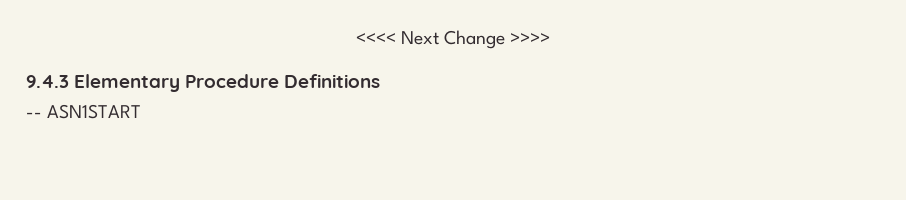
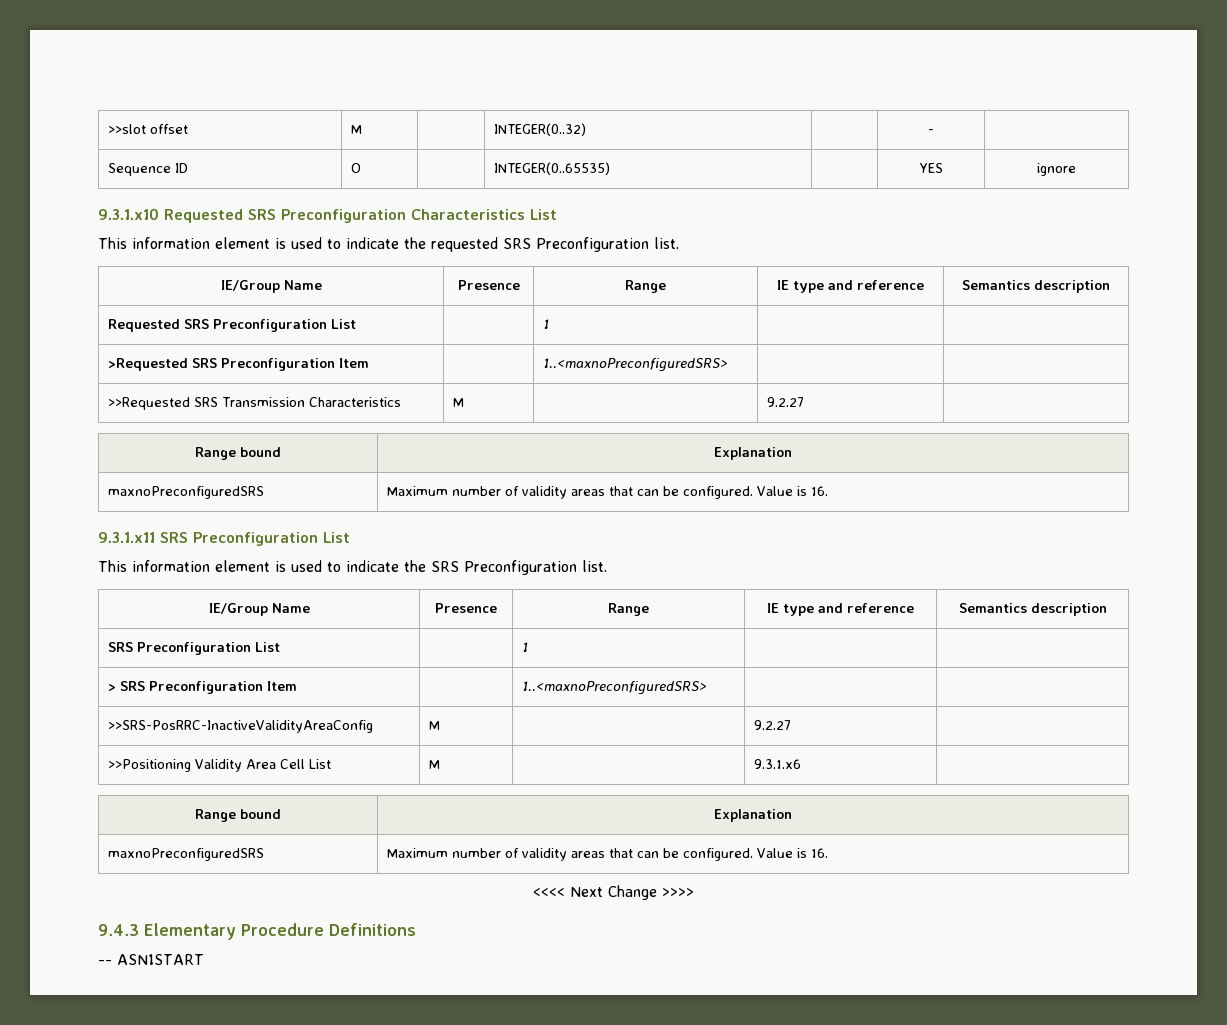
(355, 38) none -> [107,124,188,134] [350,125,362,134] [493,123,586,136] [928,129,934,134] [107,163,188,176] [350,163,361,173] [493,162,610,175] [919,163,943,173] [1037,163,1076,176] [98,208,557,223] [98,237,679,252] [220,280,322,293] [457,280,520,290] [625,280,666,293] [777,280,924,293] [962,280,1110,293] [107,319,356,332] [542,319,549,329] [107,358,369,371] [542,358,728,372] [107,397,401,410] [452,398,464,407] [766,397,804,407] [195,447,281,460] [713,447,792,460] [107,486,264,499] [386,486,828,499] [98,532,350,546] [98,560,607,575] [208,603,310,616] [435,603,497,613] [608,603,649,616] [767,603,914,616] [958,603,1107,616] [107,642,280,655] [521,642,528,652] [107,681,297,694] [521,681,707,695] [107,720,373,733] [428,721,440,730] [753,720,791,730] [107,759,331,772] [428,760,440,769] [753,759,801,769] [195,809,281,822] [713,809,792,822] [107,848,264,861] [386,848,828,861] >>slot offset | M | | INTEGER(0..32) | | - | // Sequence ID | O | | INTEGER(0..65535) | | YES | ignore // 9.3.1.x10 Requested SRS Preconfiguration Characteristics List // This information element is used to indicate the requested SRS Preconfiguration list. // IE/Group Name | Presence | Range | IE type and reference | Semantics description // Requested SRS Preconfiguration List | | 1 | | // >Requested SRS Preconfiguration Item | | 1..<maxnoPreconfiguredSRS> | | // >>Requested SRS Transmission Characteristics | M | | 9.2.27 | // Range bound | Explanation // maxnoPreconfiguredSRS | Maximum number of validity areas that can be configured. Value is 16. // 9.3.1.x11 SRS Preconfiguration List // This information element is used to indicate the SRS Preconfiguration list. // IE/Group Name | Presence | Range | IE type and reference | Semantics description // SRS Preconfiguration List | | 1 | | // > SRS Preconfiguration Item | | 1..<maxnoPreconfiguredSRS> | | // >>SRS-PosRRC-InactiveValidityAreaConfig | M | | 9.2.27 | // >>Positioning Validity Area Cell List | M | | 9.3.1.x6 | // Range bound | Explanation // maxnoPreconfiguredSRS | Maximum number of validity areas that can be configured. Value is 16. //

